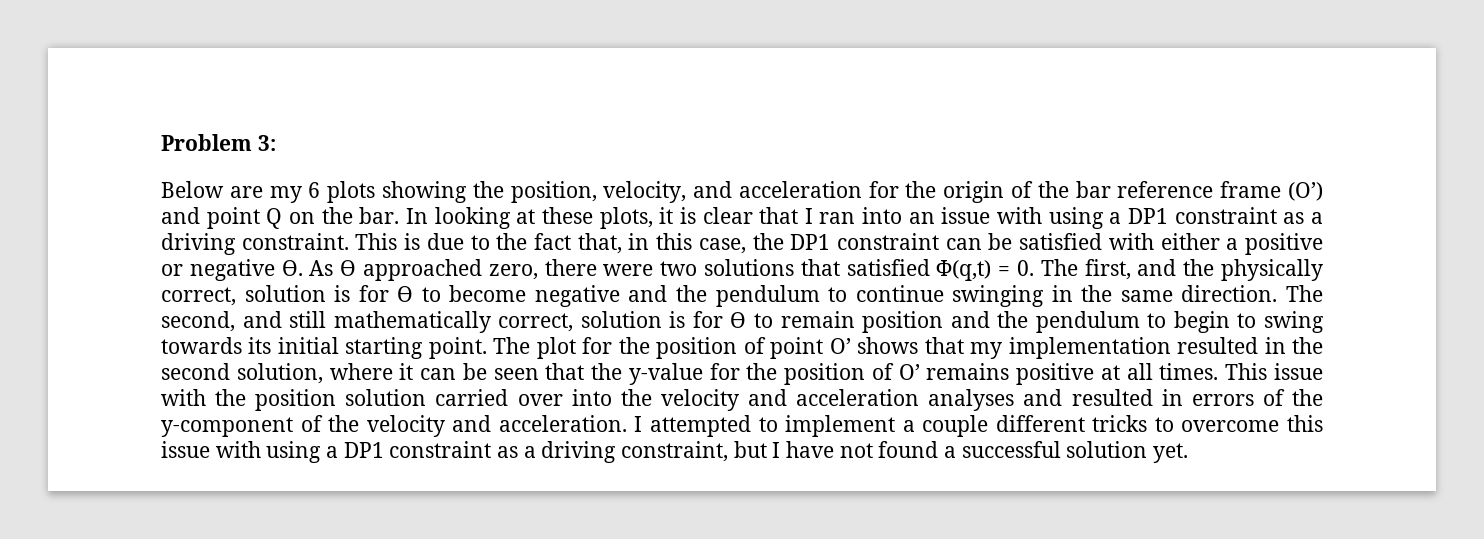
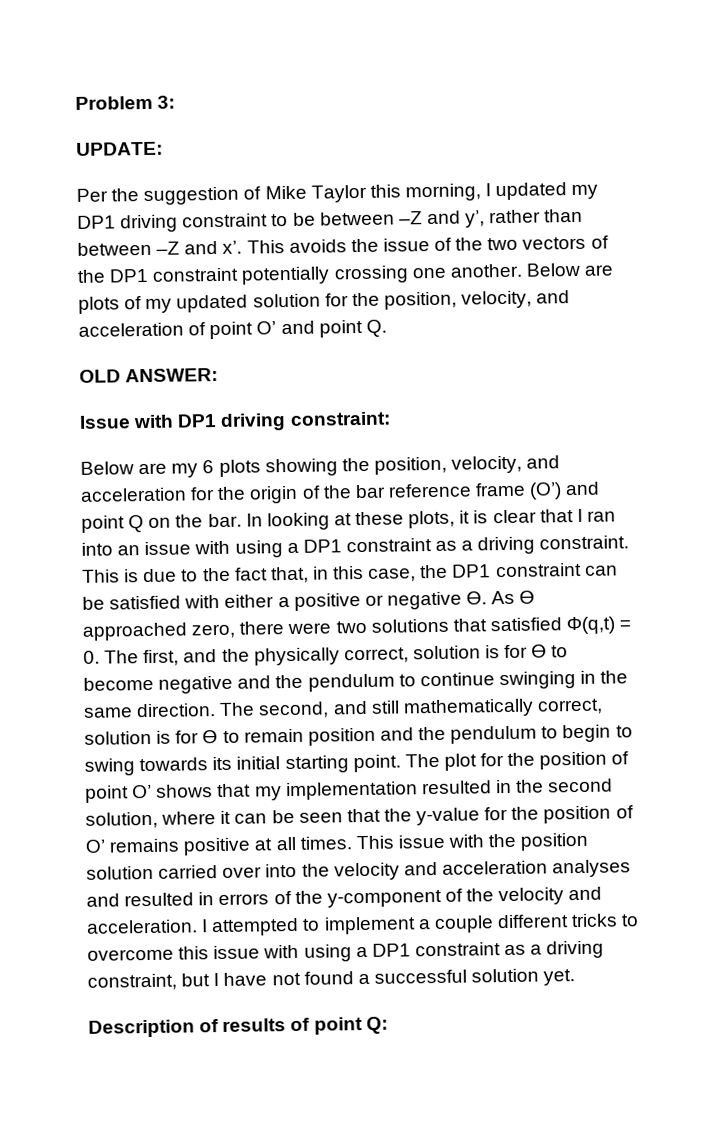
(276, 143) none -> [76,141,163,156] [76,182,599,206] [77,208,584,233] [77,235,609,256] [77,262,614,285] [78,290,571,314] [78,319,387,340] [79,367,219,383] [79,411,391,431] // UPDATE: // Per the suggestion of Mike Taylor this morning, I updated my DP1 driving constraint to be between –Z and y’, rather than between –Z and x’. This avoids the issue of the two vectors of the DP1 constraint potentially crossing one another. Below are plots of my updated solution for the position, velocity, and acceleration of point O’ and point Q. // OLD ANSWER: // Issue with DP1 driving constraint:
(1189, 453) none -> [88,1016,388,1038] // Description of results of point Q:

